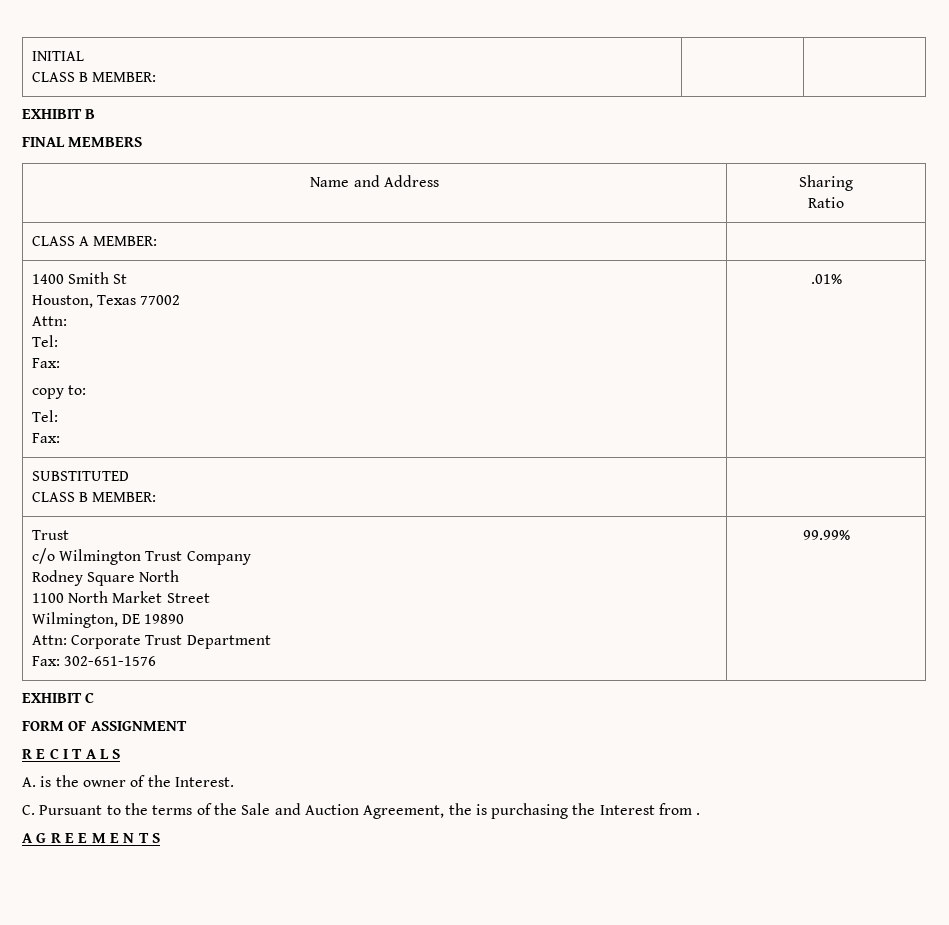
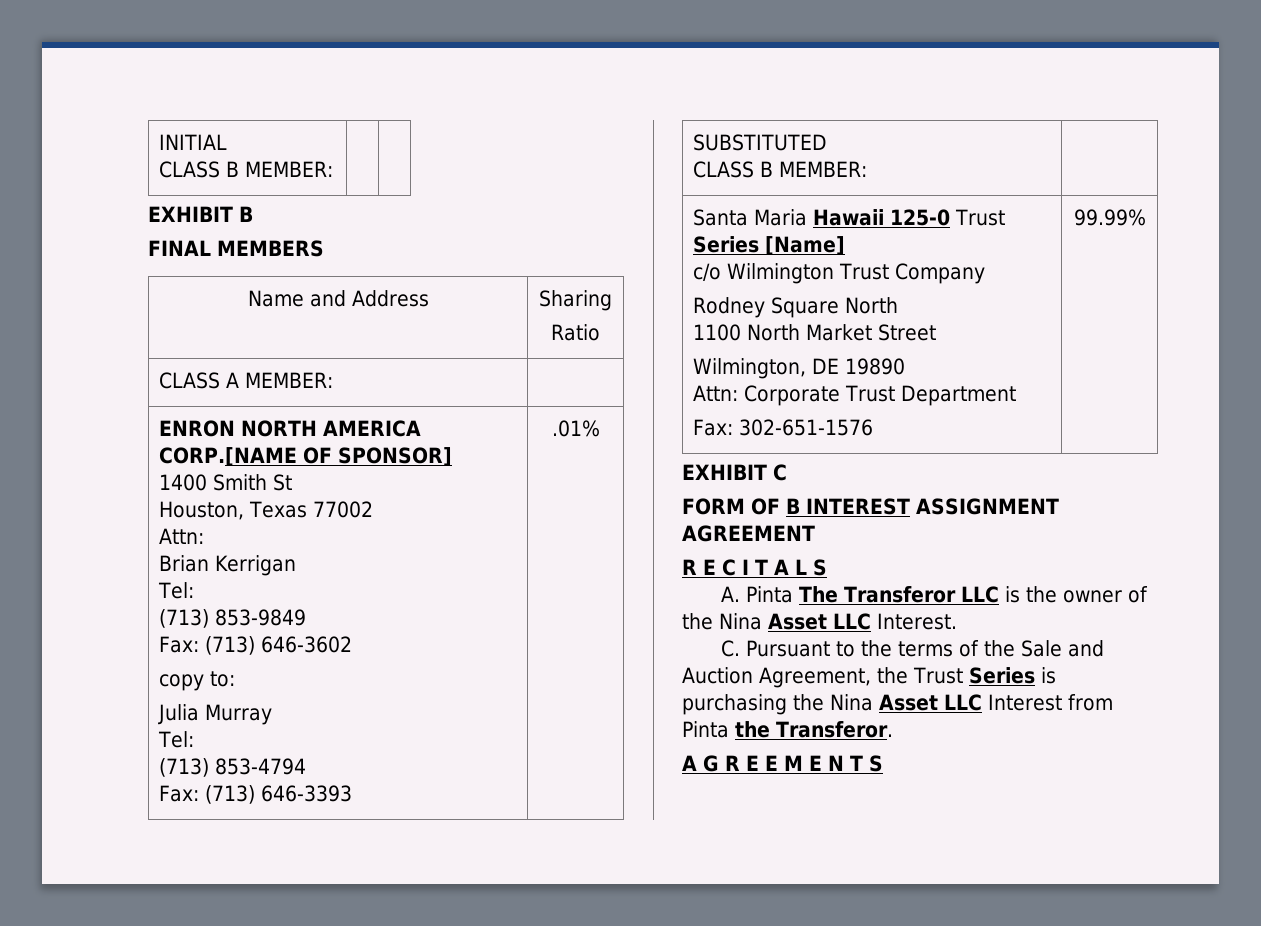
(158, 241) none -> [158,420,421,437] [158,447,452,466] ENRON NORTH AMERICA CORP.[NAME OF SPONSOR] //
[31,335,58,347] [31,358,60,368] // Tel: // Fax: -> [158,555,296,576] [157,582,194,599] [158,609,306,628] [158,636,352,655] // Brian Kerrigan // Tel: // (713) 853-9849 // Fax: (713) 646-3602
[31,410,58,422] [31,433,60,443] // Tel: // Fax: -> [157,704,272,725] [157,731,194,748] [158,758,306,777] [158,785,352,804] // Julia Murray // Tel: // (713) 853-4794 // Fax: (713) 646-3393
[31,530,69,540] Trust -> [692,209,1005,226] [692,236,845,255] Santa Maria Hawaii 125-0 Trust Series [Name]
(87, 726) none -> [786,498,910,515] B INTEREST
(187, 726) none -> [682,525,815,542] AGREEMENT
(36, 782) none -> [746,586,1000,603] Pinta The Transferor LLC
(171, 781) none -> [719,613,871,630] Nina Asset LLC
(472, 809) none -> [913,667,1035,684] Trust Series
[599,803,701,815] Interest from . -> [830,694,1113,711] [682,721,893,738] Nina Asset LLC Interest from Pinta the Transferor.

